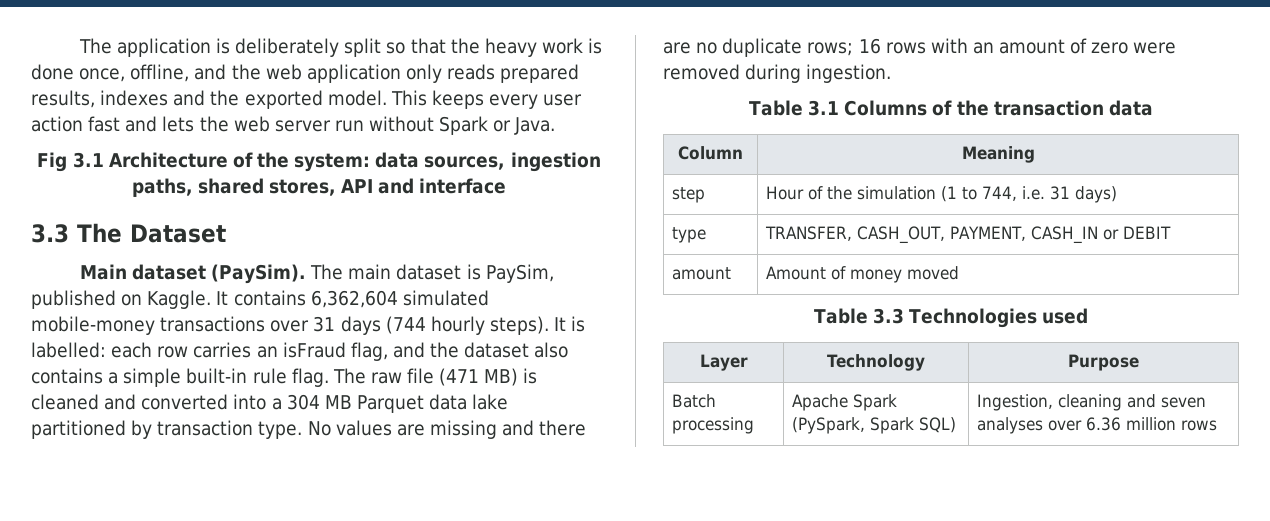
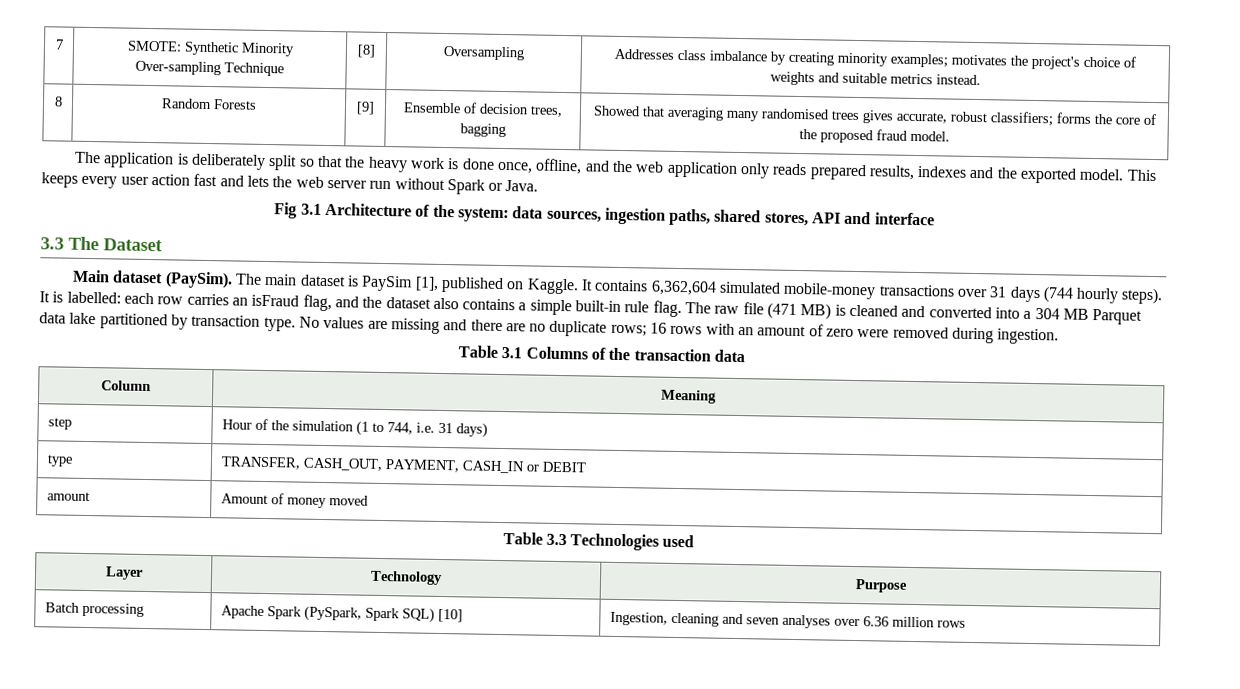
(78, 46) none -> [54,39,64,50] [126,40,295,57] [135,60,284,77] [357,44,376,58] [443,45,525,61] [614,48,1136,70] [769,71,981,86] [53,96,63,107] [161,98,257,110] [356,101,375,115] [403,102,563,117] [459,123,506,138] [592,105,1156,127] [798,128,950,144] 7 | SMOTE: Synthetic Minority Over-sampling Technique | [8] | Oversampling | Addresses class imbalance by creating minority examples; motivates the project's choice of weights and suitable metrics instead. // 8 | Random Forests | [9] | Ensemble of decision trees, bagging | Showed that averaging many randomised trees gives accurate, robust classifiers; forms the core of the proposed fraud model. //
[485,264,554,283] PaySim, -> [361,275,439,292] PaySim [1],
(957, 425) none -> [437,608,463,623] [10]

